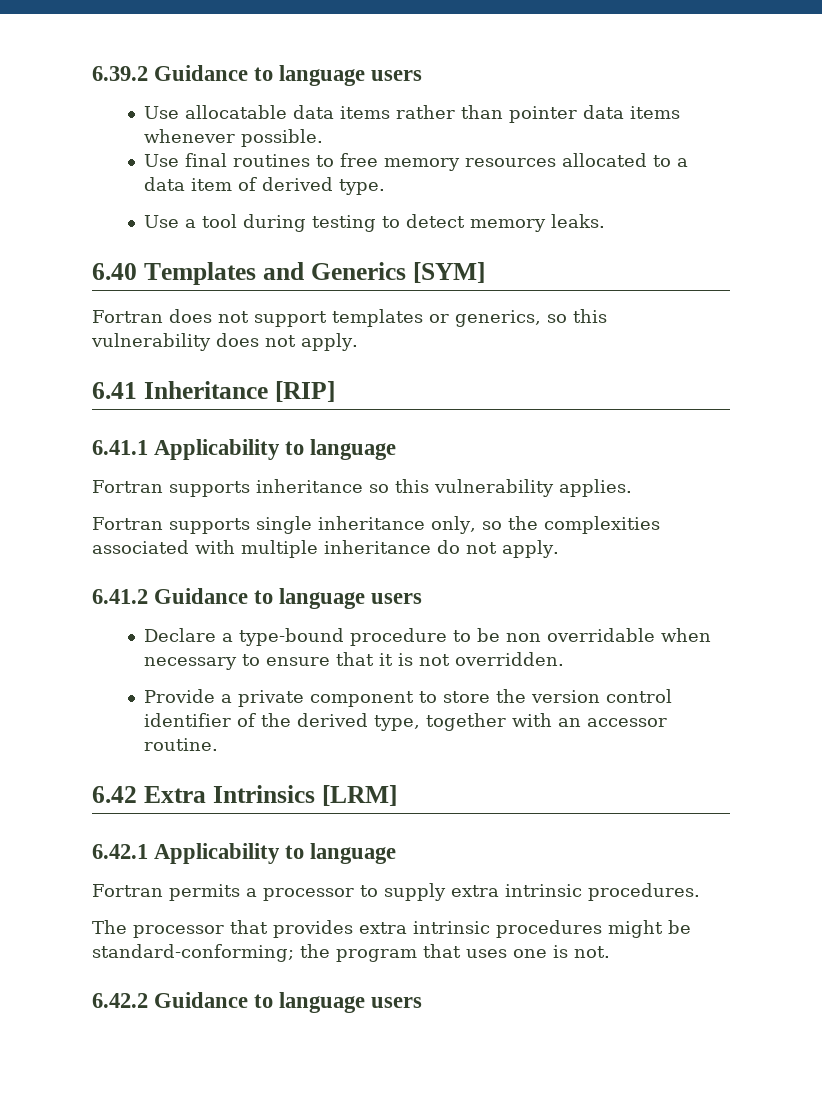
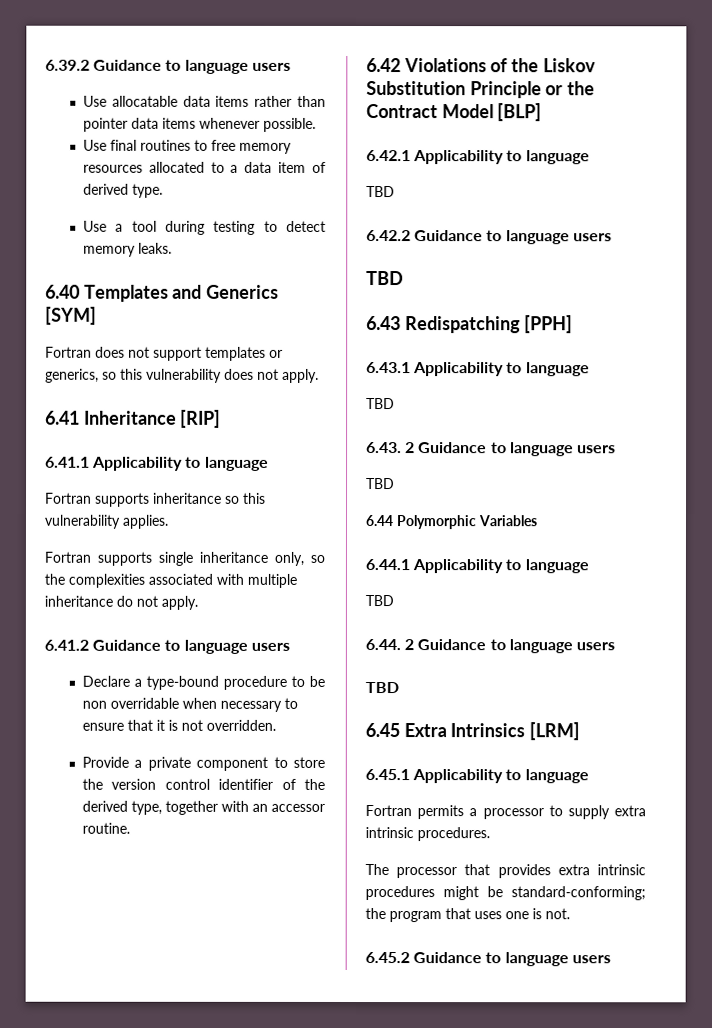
(137, 794) none -> [403,58,596,73] [366,81,596,99] [366,103,543,122] [366,150,590,165] [366,186,395,198] [366,230,612,245] [366,271,404,286] [366,315,574,334] [366,362,590,377] [366,398,395,410] [366,442,616,457] [366,478,395,490] [365,515,537,530] [365,559,589,574] [365,595,394,607] [365,639,615,654] [365,682,399,694] [365,723,400,738] Violations of the Liskov Substitution Principle or the Contract Model [BLP] // 6.42.1 Applicability to language // TBD // 6.42.2 Guidance to language users // TBD // 6.43 Redispatching [PPH] // 6.43.1 Applicability to language // TBD // 6.43. 2 Guidance to language users // TBD // 6.44 Polymorphic Variables // 6.44.1 Applicability to language // TBD // 6.44. 2 Guidance to language users // TBD // 6.45
[92,844,148,859] 6.42.1 -> [365,769,410,781] 6.45.1
[92,993,148,1008] 6.42.2 -> [365,952,410,964] 6.45.2

